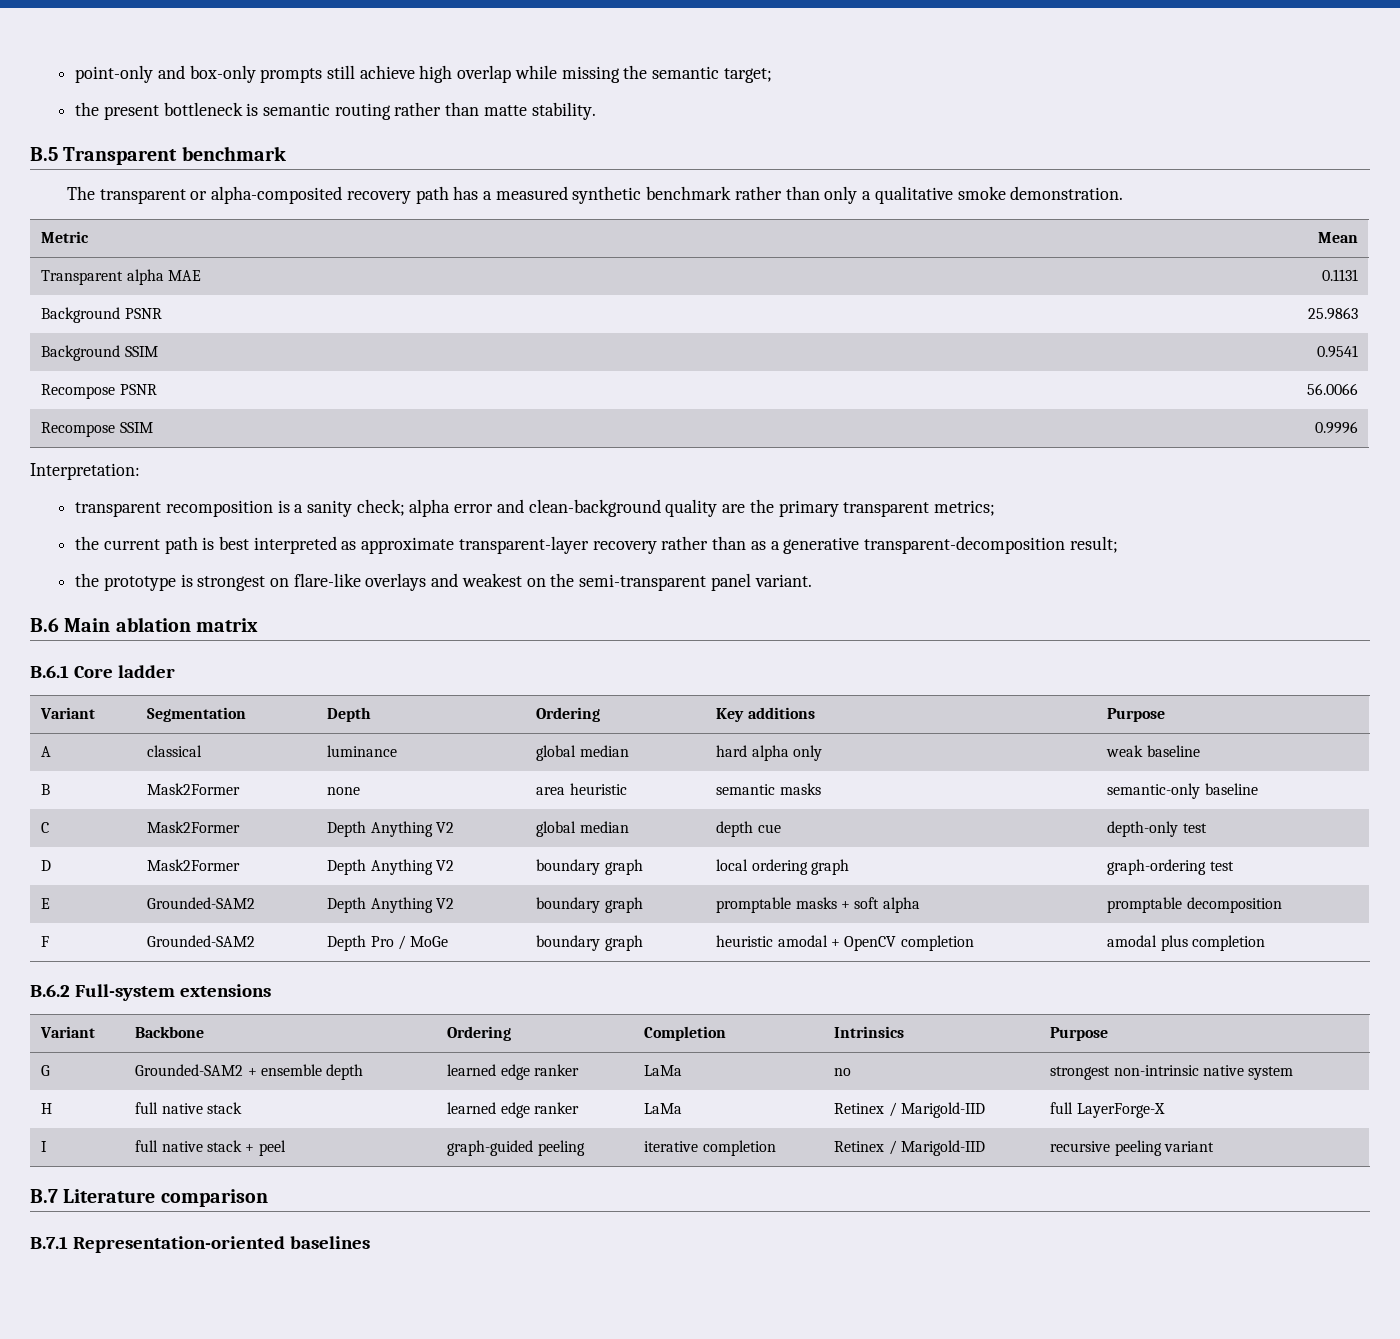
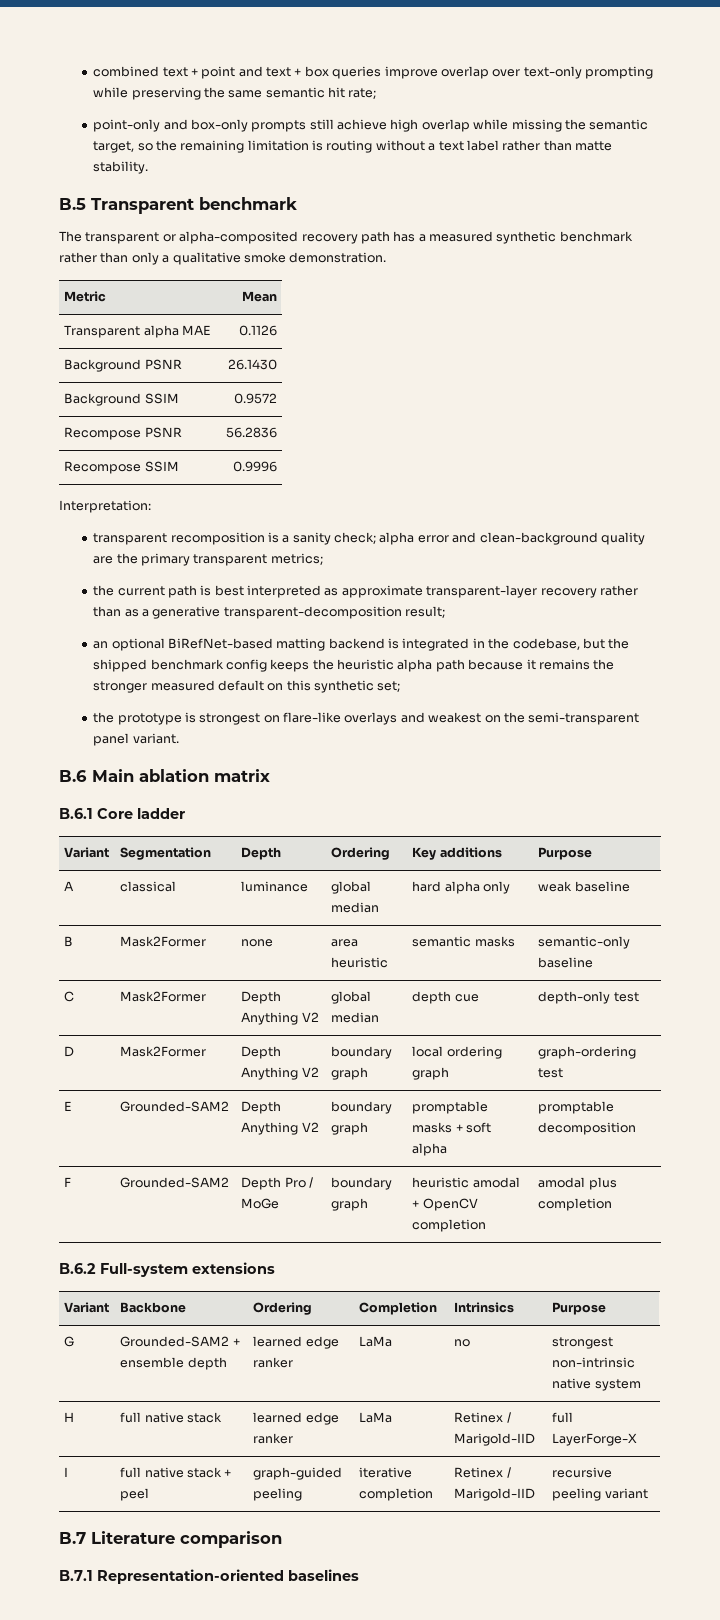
(75, 74) none -> [93,66,654,79] [93,87,377,100] combined text + point and text + box queries improve overlap over text-only prompting while preserving the same semantic hit rate; //
[723,68,772,83] [75,102,391,120] target; // the present bottleneck is semantic routing -> [93,140,499,153] target, so the remaining limitation is routing without a text label
[1321,269,1358,281] 0.1131 -> [238,325,277,336] 0.1126
[1307,307,1358,320] 25.9863 -> [227,359,277,370] 26.1430
[1316,345,1358,358] 0.9541 -> [233,393,277,404] 0.9572
[1306,383,1358,395] 56.0066 -> [225,427,277,438] 56.2836
(1118, 544) none -> [93,638,630,651] [93,659,615,672] [93,680,401,693] // an optional BiRefNet-based matting backend is integrated in the codebase, but the shipped benchmark config keeps the heuristic alpha path because it remains the stronger measured default on this synthetic set;

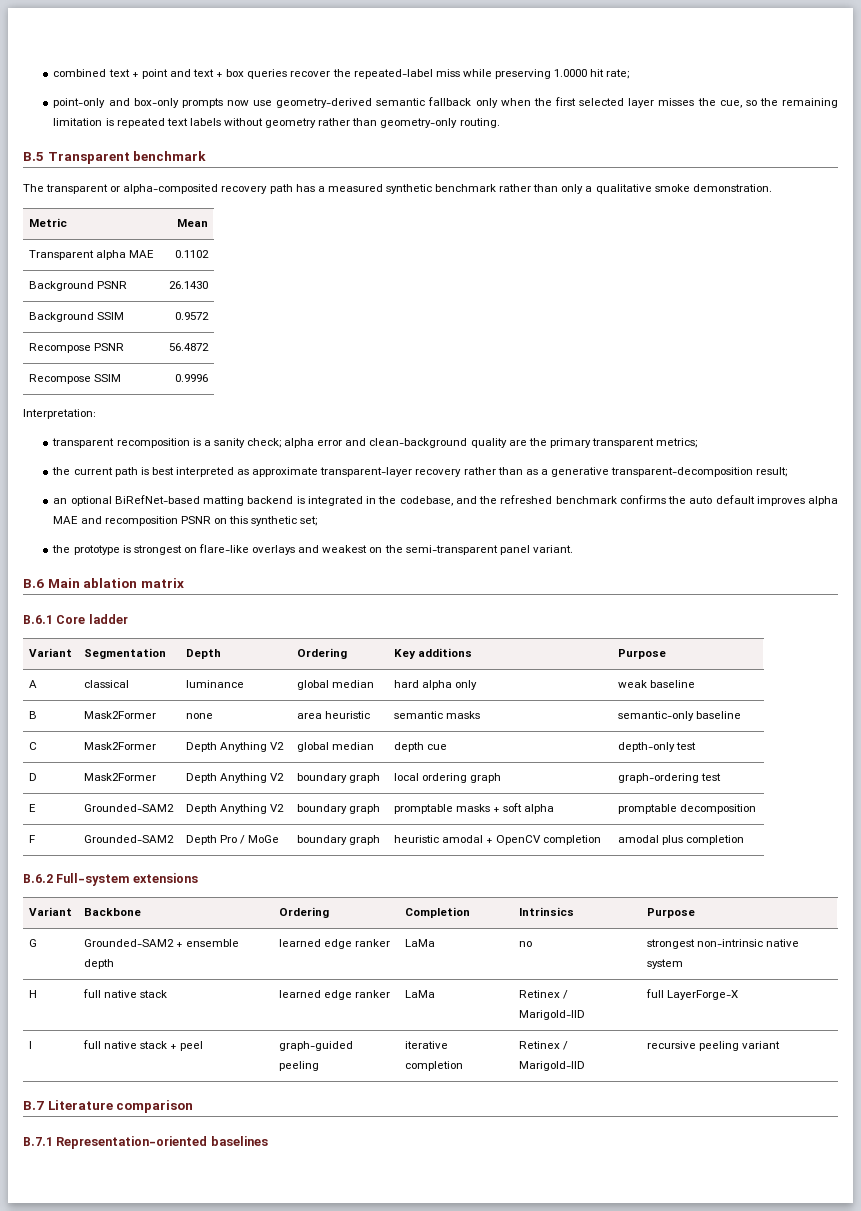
[384,66,654,79] [93,87,325,100] improve overlap over text-only prompting while preserving the same semantic -> [290,69,588,79] recover the repeated-label miss while preserving 1.0000
[309,119,649,132] [93,141,135,153] still achieve high overlap while missing the semantic target, -> [226,97,742,108] now use geometry-derived semantic fallback only when the first selected layer misses the cue,
[326,140,613,153] [93,161,149,174] routing without a text label rather than matte stability. -> [116,118,500,128] repeated text labels without geometry rather than geometry-only routing.
[238,325,277,336] 0.1126 -> [175,250,210,258] 0.1102
[225,427,277,438] 56.2836 -> [169,343,210,351] 56.4872
[582,638,630,649] [93,659,615,672] [93,680,264,693] but the shipped benchmark config keeps the heuristic alpha path because it remains the stronger measured default -> [455,495,838,506] [53,516,211,526] and the refreshed benchmark confirms the auto default improves alpha MAE and recomposition PSNR

